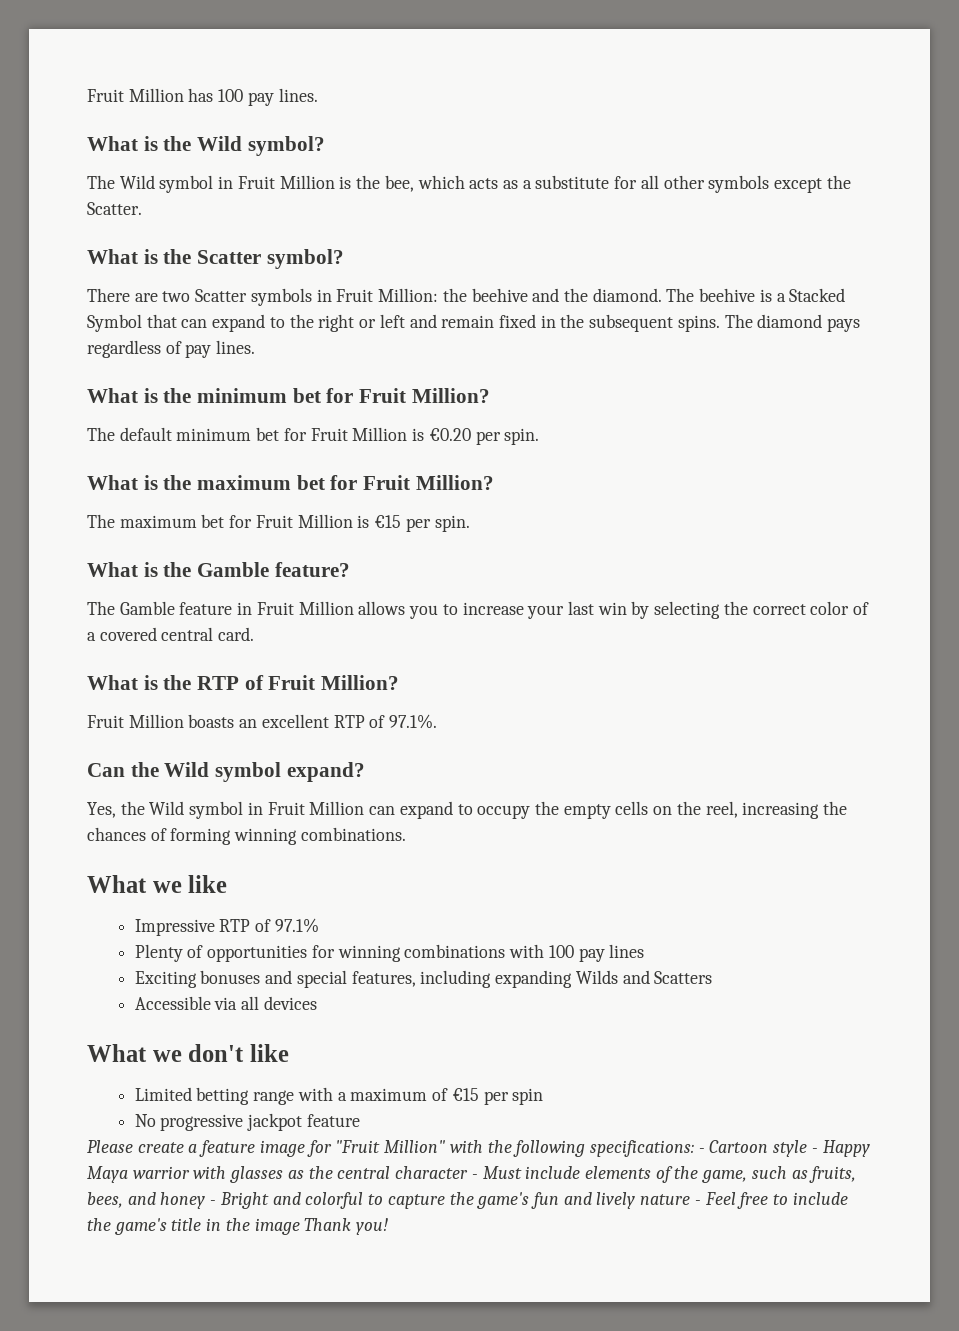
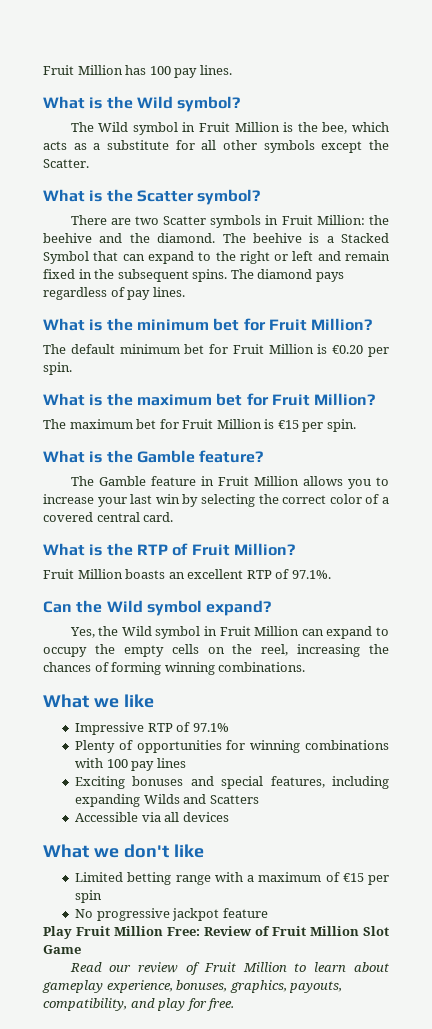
[87,1140,870,1157] [87,1166,857,1183] [87,1192,848,1209] [87,1218,389,1235] Please create a feature image for "Fruit Million" with the following specifications: - Cartoon style - Happy Maya warrior with glasses as the central character - Must include elements of the game, such as fruits, bees, and honey - Bright and colorful to capture the game's fun and lively nature - Feel free to include the game's title in the image Thank you! -> [43,926,389,939] [43,945,81,954] [69,962,389,975] [42,980,343,993] [43,998,235,1011] Play Fruit Million Free: Review of Fruit Million Slot Game // Read our review of Fruit Million to learn about gameplay experience, bonuses, graphics, payouts, compatibility, and play for free.

